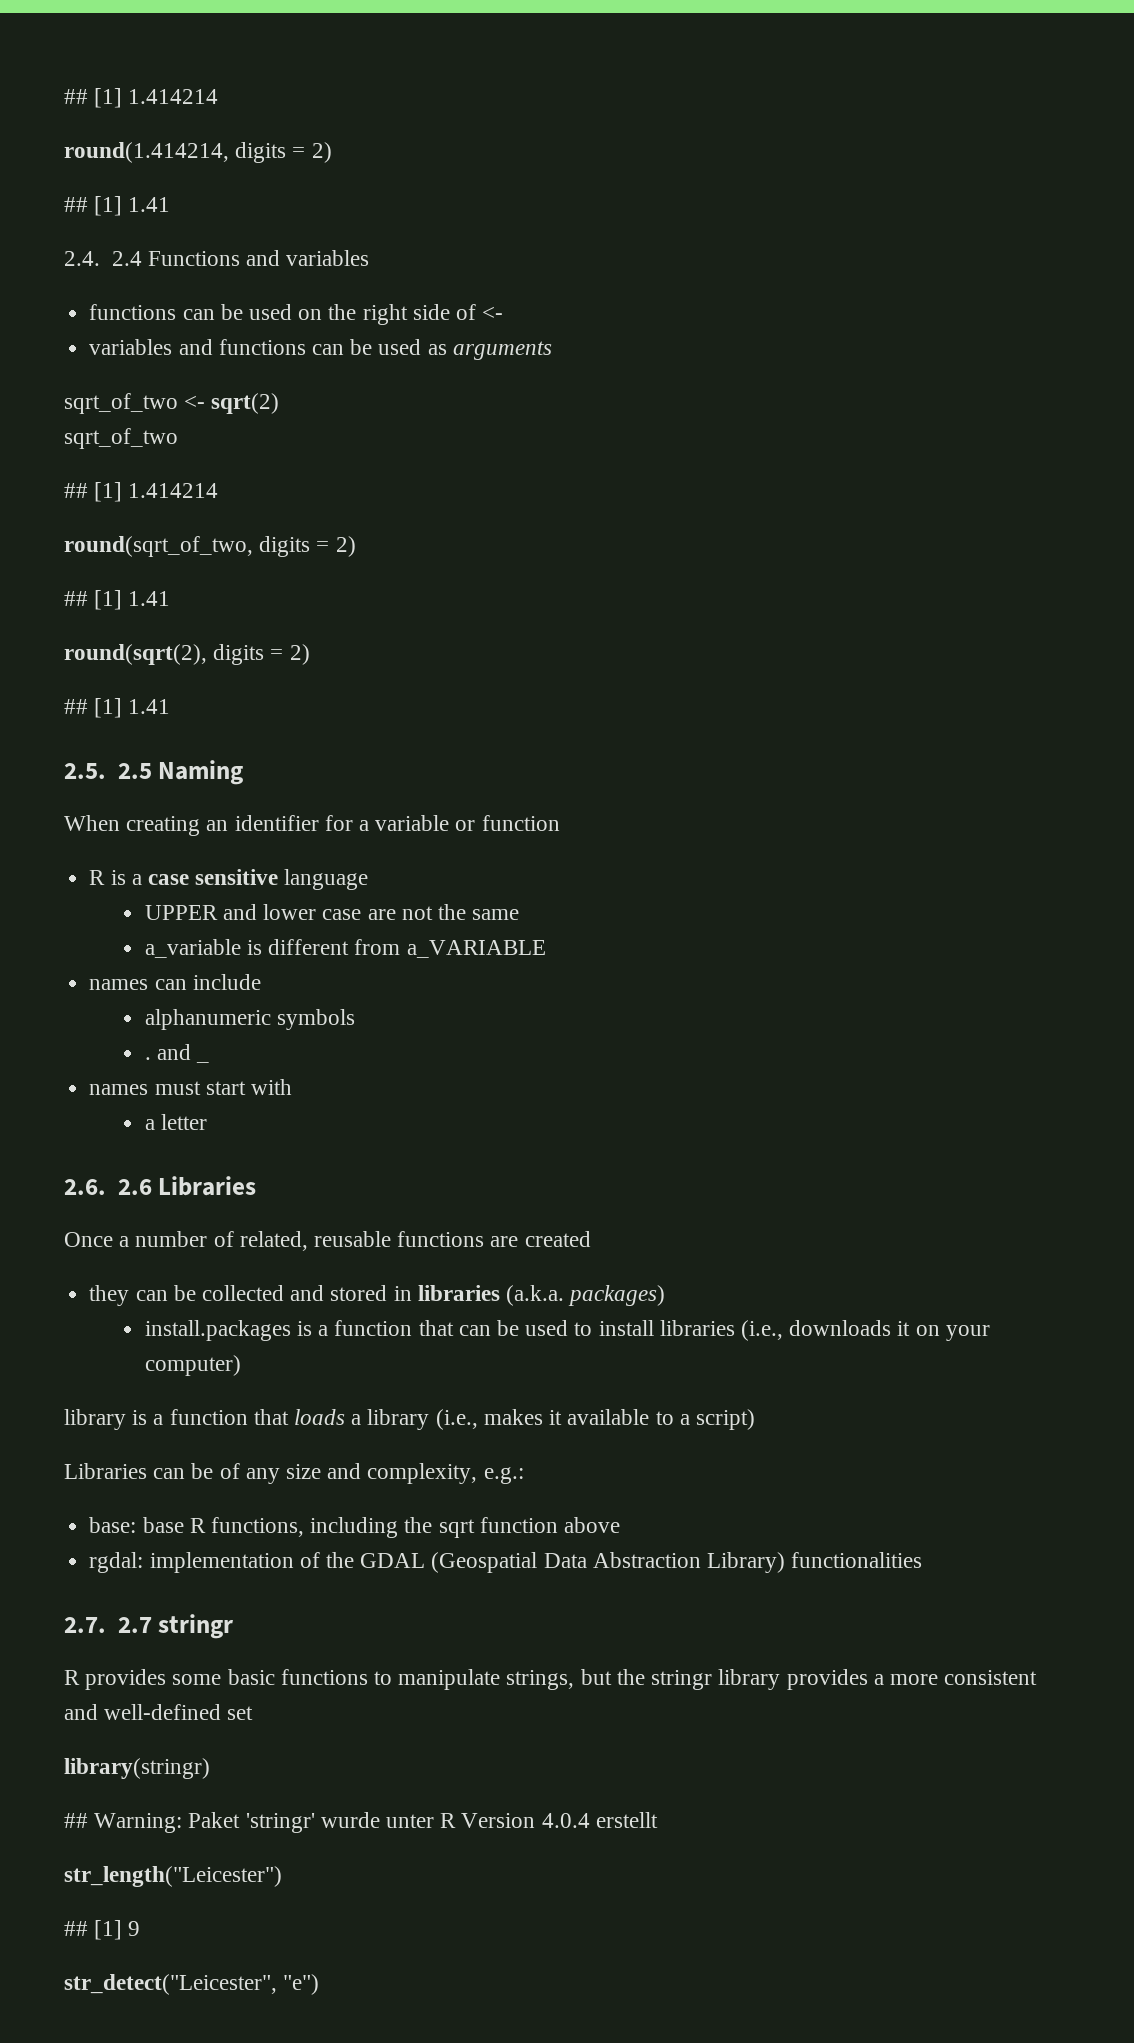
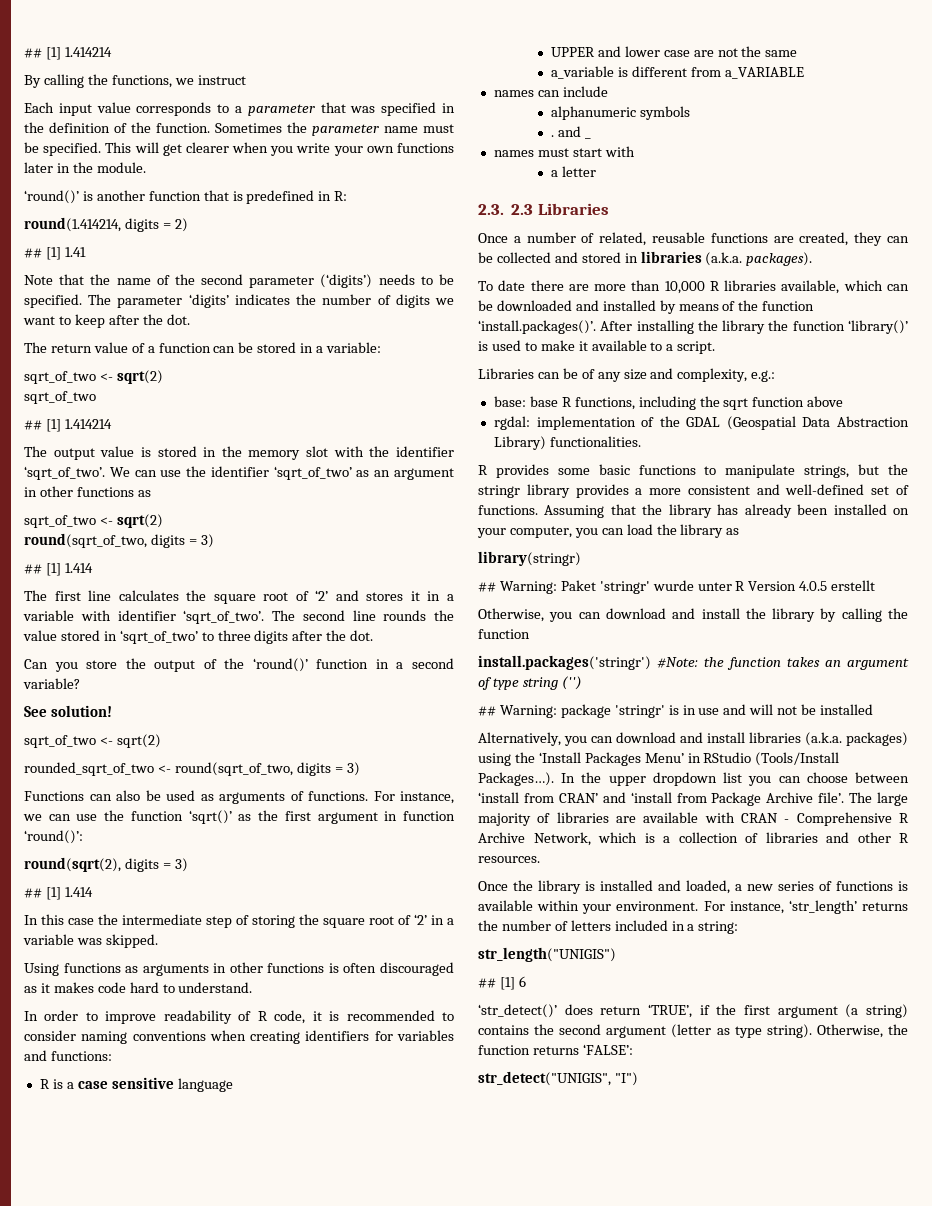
[64,88,219,108] ## [1] 1.414214 -> [24,47,112,60] [24,74,246,88] [24,102,456,116] [24,122,454,136] [24,142,455,156] [24,162,146,173] [24,190,348,204] ## [1] 1.414214 // By calling the functions, we instruct // Each input value corresponds to a parameter that was specified in the definition of the function. Sometimes the parameter name must be specified. This will get clearer when you write your own functions later in the module. // ‘round()’ is another function that is predefined in R:
[64,250,370,266] [89,304,504,325] [89,339,552,360] 2.4. 2.4 Functions and variables // functions can be used on the right side of <- // variables and functions can be used as arguments -> [24,274,454,288] [24,294,455,308] [23,314,190,328] [24,342,382,353] Note that the name of the second parameter (‘digits’) needs to be specified. The parameter ‘digits’ indicates the number of digits we want to keep after the dot. // The return value of a function can be stored in a variable:
[64,536,356,557] [64,590,171,610] // round(sqrt_of_two, digits = 2) // ## [1] 1.41 -> [24,446,454,460] [24,466,454,480] [24,486,151,497] [24,514,163,528] [24,533,214,548] [24,563,93,576] [24,590,455,604] [23,610,454,624] [23,630,374,644] [24,658,455,672] [23,678,80,689] [24,705,112,717] [24,734,161,748] [24,762,360,776] [24,790,454,804] [23,810,456,824] [24,830,83,844] // The output value is stored in the memory slot with the identifier ‘sqrt_of_two’. We can use the identifier ‘sqrt_of_two’ as an argument in other functions as // sqrt_of_two <- sqrt(2) // round(sqrt_of_two, digits = 3) // ## [1] 1.414 // The first line calculates the square root of ‘2’ and stores it in a variable with identifier ‘sqrt_of_two’. The second line rounds the value stored in ‘sqrt_of_two’ to three digits after the dot. // Can you store the output of the ‘round()’ function in a second variable? // See solution! // sqrt_of_two <- sqrt(2) // rounded_sqrt_of_two <- round(sqrt_of_two, digits = 3) // Functions can also be used as arguments of functions. For instance, we can use the function ‘sqrt()’ as the first argument in function ‘round()’:
[289,644,310,665] [64,698,171,718] [64,760,244,785] [64,815,560,836] 2) // ## [1] 1.41 // 2.5. 2.5 Naming // When creating an identifier for a variable or function -> [174,858,188,872] [24,887,93,900] [24,914,454,928] [23,934,158,948] [24,962,454,976] [24,982,253,993] [24,1010,454,1024] [24,1030,454,1044] [24,1050,112,1061] 3) // ## [1] 1.414 // In this case the intermediate step of storing the square root of ‘2’ in a variable was skipped. // Using functions as arguments in other functions is often discouraged as it makes code hard to understand. // In order to improve readability of R code, it is recommended to consider naming conventions when creating identifiers for variables and functions:
[64,1179,152,1195] 2.6. 2.6 -> [478,204,534,215] 2.3. 2.3
[524,1231,591,1247] created // -> [799,232,849,246] created,
[568,1285,666,1306] [144,1320,990,1341] [144,1355,241,1376] [64,1409,543,1430] packages) // install.packages is a function that can be used to install libraries (i.e., downloads it on your computer) // library is a function that loads a library (i.e., makes -> [746,252,813,266] [478,280,909,294] [478,300,815,314] [478,320,908,334] [478,340,575,351] packages). // To date there are more than 10,000 R libraries available, which can be downloaded and installed by means of the function ‘install.packages()’. After installing the library the function ‘library()’ is used to make
[695,1409,755,1430] script) -> [677,341,716,354] script.
[791,1552,923,1568] [64,1614,234,1639] functionalities // 2.7. 2.7 stringr -> [549,436,641,447] functionalities.
(254, 1713) none -> [896,485,909,495] [478,504,909,518] [477,524,740,538] of functions. Assuming that the library has already been installed on your computer, you can load the library as
[541,1813,590,1828] 4.0.4 -> [799,581,828,591] 4.0.5
[64,1866,282,1887] [64,1920,141,1940] [64,1974,320,1995] str_length("Leicester") // ## [1] 9 // str_detect("Leicester", "e") -> [478,608,908,622] [478,629,530,639] [478,655,909,670] [478,676,582,690] [478,704,874,718] [478,732,908,746] [478,752,840,766] [478,772,909,786] [478,792,908,806] [478,812,909,826] [478,832,909,846] [478,856,540,863] [478,880,908,894] [478,900,908,914] [478,920,739,934] [478,947,616,962] [478,976,526,990] [478,1004,908,1018] [478,1024,908,1038] [478,1044,633,1055] [478,1071,638,1086] Otherwise, you can download and install the library by calling the function // install.packages('stringr') #Note: the function takes an argument of type string ('') // ## Warning: package 'stringr' is in use and will not be installed // Alternatively, you can download and install libraries (a.k.a. packages) using the ‘Install Packages Menu’ in RStudio (Tools/Install Packages…). In the upper dropdown list you can choose between ‘install from CRAN’ and ‘install from Package Archive file’. The large majority of libraries are available with CRAN - Comprehensive R Archive Network, which is a collection of libraries and other R resources. // Once the library is installed and loaded, a new series of functions is available within your environment. For instance, ‘str_length’ returns the number of letters included in a string: // str_length("UNIGIS") // ## [1] 6 // ‘str_detect()’ does return ‘TRUE’, if the first argument (a string) contains the second argument (letter as type string). Otherwise, the function returns ‘FALSE’: // str_detect("UNIGIS", "I")

